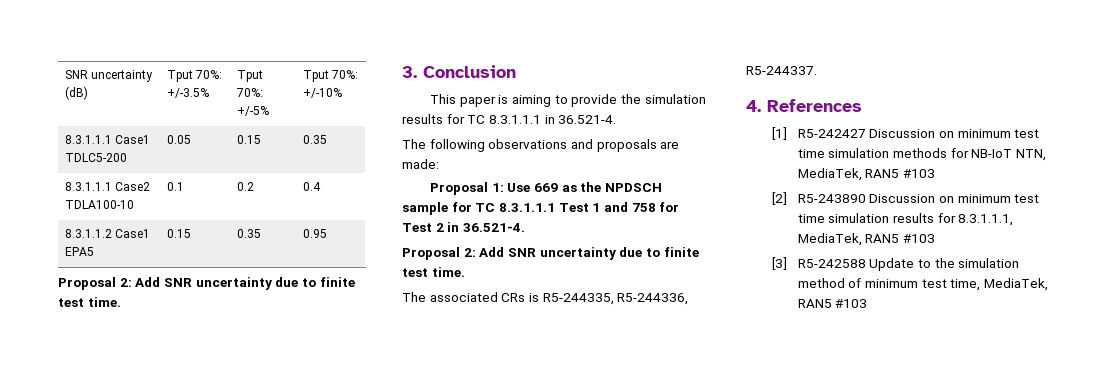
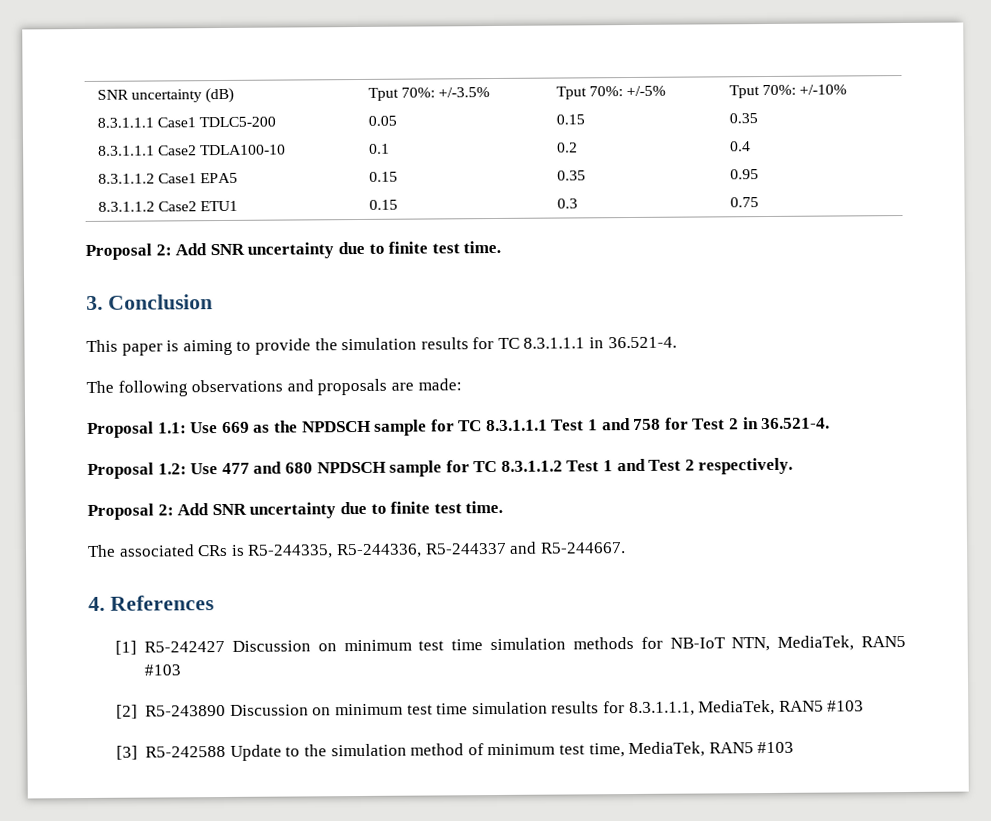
(327, 233) none -> [97,200,239,212] [368,199,398,210] [556,198,578,209] [729,197,759,208] // 8.3.1.1.2 Case2 ETU1 | 0.15 | 0.3 | 0.75
[491,183,504,192] 1: -> [157,422,187,434] 1.1:
(525, 227) none -> [87,457,794,479] // Proposal 1.2: Use 477 and 680 NPDSCH sample for TC 8.3.1.1.2 Test 1 and Test 2 respectively.
[746,66,817,75] R5-244337. -> [424,541,626,555] R5-244337 and R5-244667.

